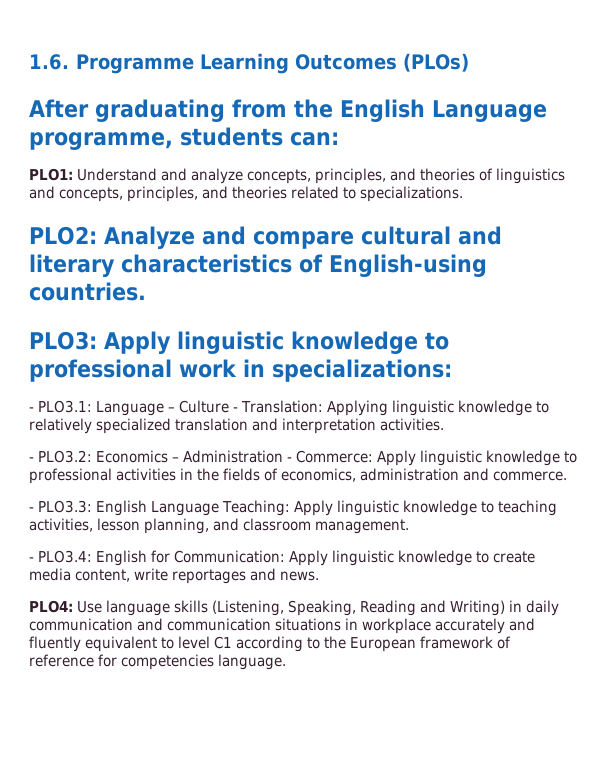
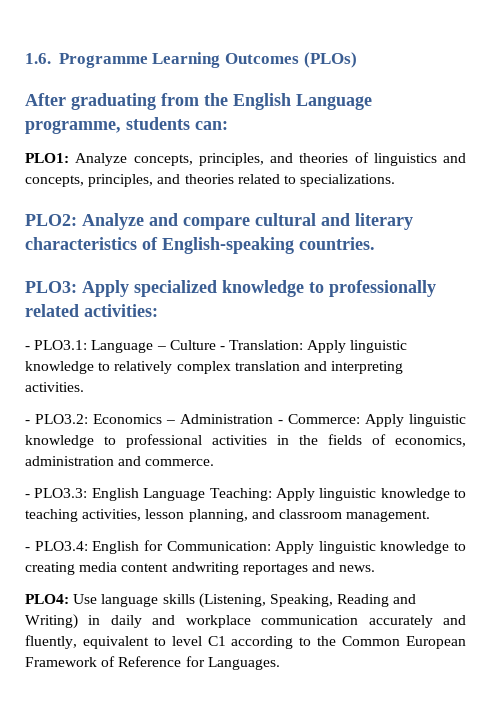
[77,168,243,184] Understand and analyze -> [75,153,128,166] Analyze
[329,254,487,277] English-using -> [162,237,294,254] English-speaking
[176,331,449,354] [29,359,452,382] linguistic knowledge to professional work in specializations: -> [134,280,436,297] [25,304,158,317] specialized knowledge to professionally related activities:
[326,400,388,416] Applying -> [307,340,347,353] Apply
[96,418,171,434] specialized -> [176,361,231,374] complex
[282,418,376,434] interpretation -> [331,361,404,374] interpreting
[493,551,535,563] [29,568,168,582] create media content, write -> [25,562,239,575] creating media content andwriting
[29,618,431,634] communication and communication situations in workplace -> [152,615,359,628] and workplace communication
[29,636,81,652] fluently -> [25,635,77,649] fluently,
[350,636,511,652] [29,654,286,670] European framework of reference for competencies language. -> [342,636,467,649] [25,656,280,670] Common European Framework of Reference for Languages.

